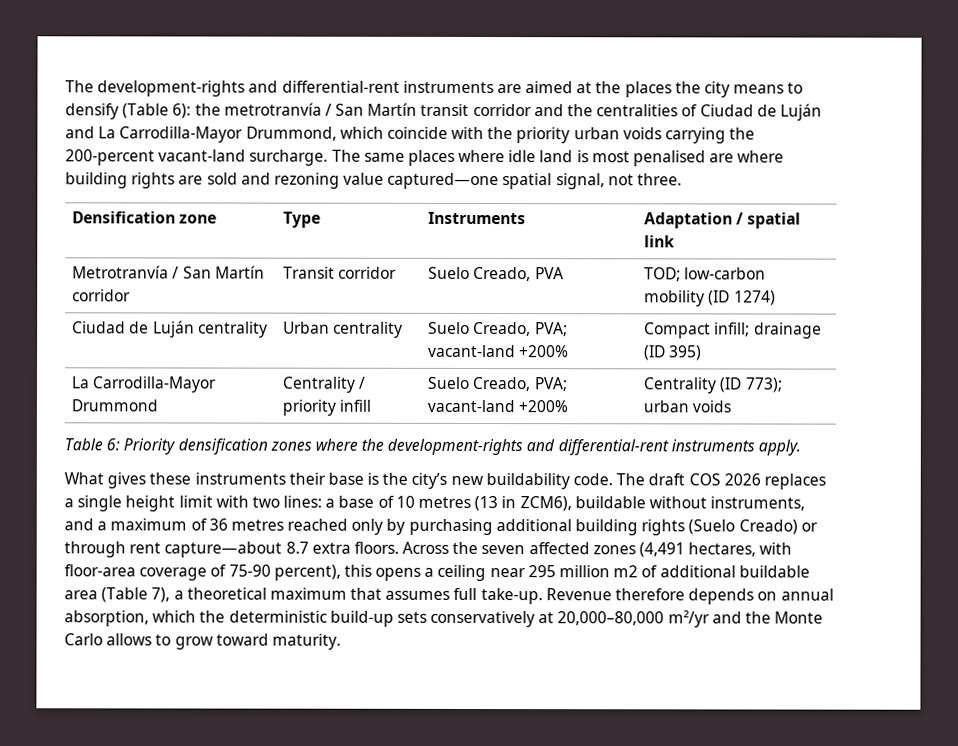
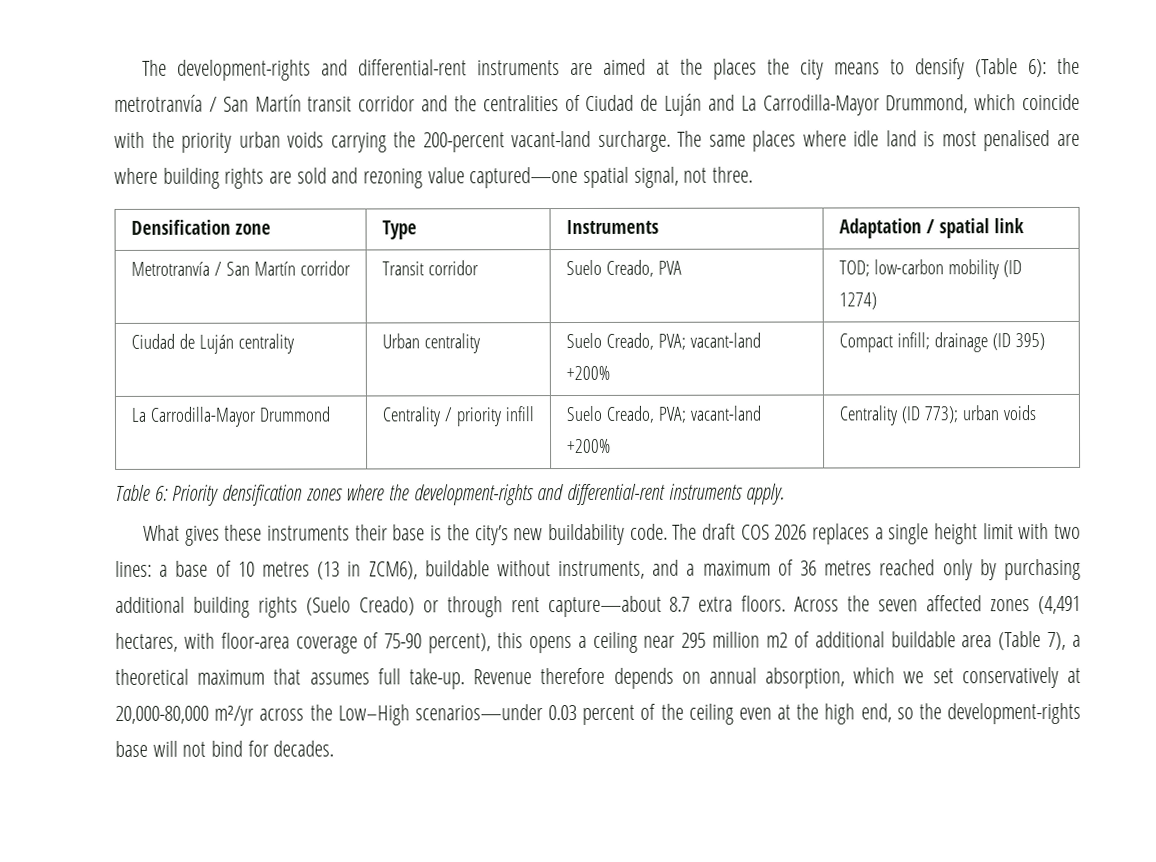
[199,610,824,628] [64,633,341,650] the deterministic build-up sets conservatively at 20,000–80,000 m²/yr and the Monte Carlo allows to grow toward maturity. -> [903,666,1081,689] [115,702,1081,726] [115,740,335,757] we set conservatively at 20,000-80,000 m²/yr across the Low–High scenarios—under 0.03 percent of the ceiling even at the high end, so the development-rights base will not bind for decades.

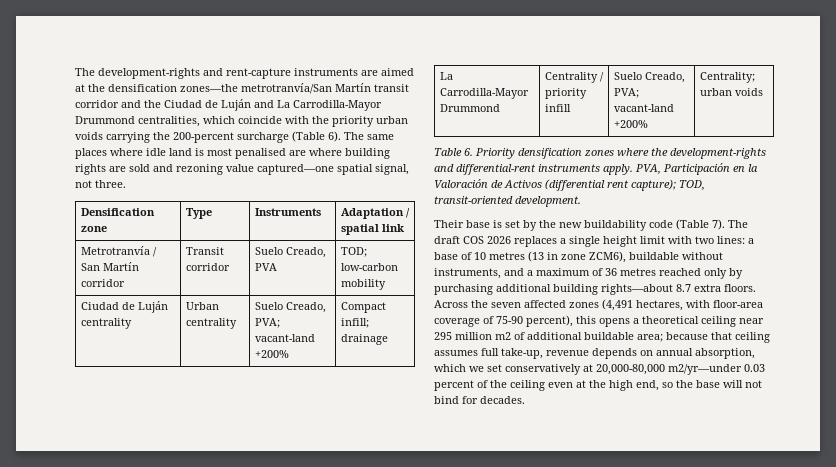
[358,59,468,76] differential-rent -> [226,68,291,79] rent-capture
[713,57,1080,80] [114,94,249,112] places the city means to densify (Table 6): the metrotranvía / San -> [108,83,332,94] densification zones—the metrotranvía/San
[482,94,581,112] centralities of -> (161, 104) none
[885,94,969,114] Drummond, -> [75,116,200,127] Drummond centralities,
[511,130,671,152] vacant-land surcharge. -> [237,131,341,143] surcharge (Table 6).
[1003,260,1023,278] [838,292,877,310] (ID 1274) -> (386, 284) none
[992,333,1046,351] (ID 395) -> (388, 339) none
[838,405,958,426] Centrality (ID 773); -> [699,72,755,83] Centrality;
[154,485,169,501] 6: -> [464,148,473,156] 6.
[143,523,668,546] // What gives these instruments their base is the city’s new buildability code. -> [635,163,758,175] [434,179,705,191] [434,196,581,207] [434,219,725,231] PVA, Participación en la Valoración de Activos (differential rent capture); TOD, transit-oriented development. // Their base is set by the new buildability code (Table 7).
(362, 569) none -> [561,254,586,260] zone
[257,595,662,618] rights (Suelo Creado) or through rent capture—about -> [601,284,673,295] rights—about
(587, 642) none -> [642,316,699,324] theoretical
[961,631,1082,651] [115,667,606,690] area (Table 7), a theoretical maximum that assumes full take-up. Revenue therefore -> [637,332,770,343] [434,348,589,359] area; because that ceiling assumes full take-up, revenue
[214,704,543,726] m²/yr across the Low–High scenarios—under -> [668,364,742,375] m2/yr—under
[946,702,1081,725] development-rights -> (693, 384) none

